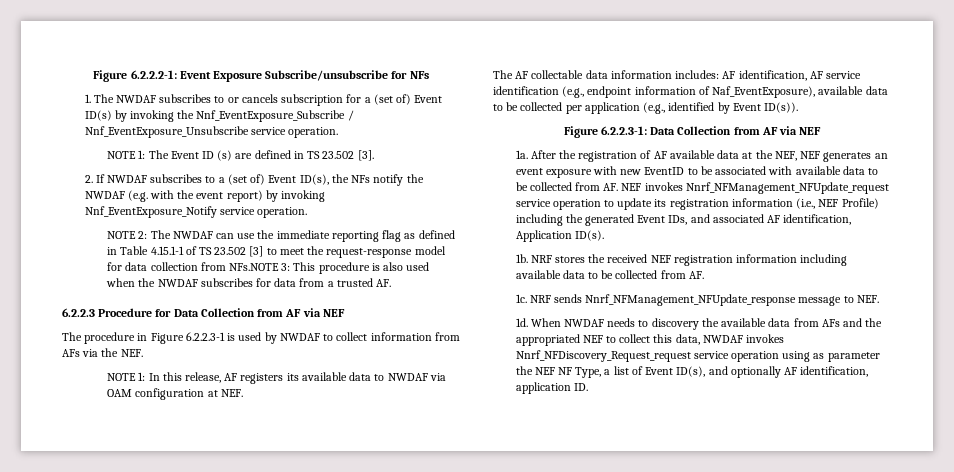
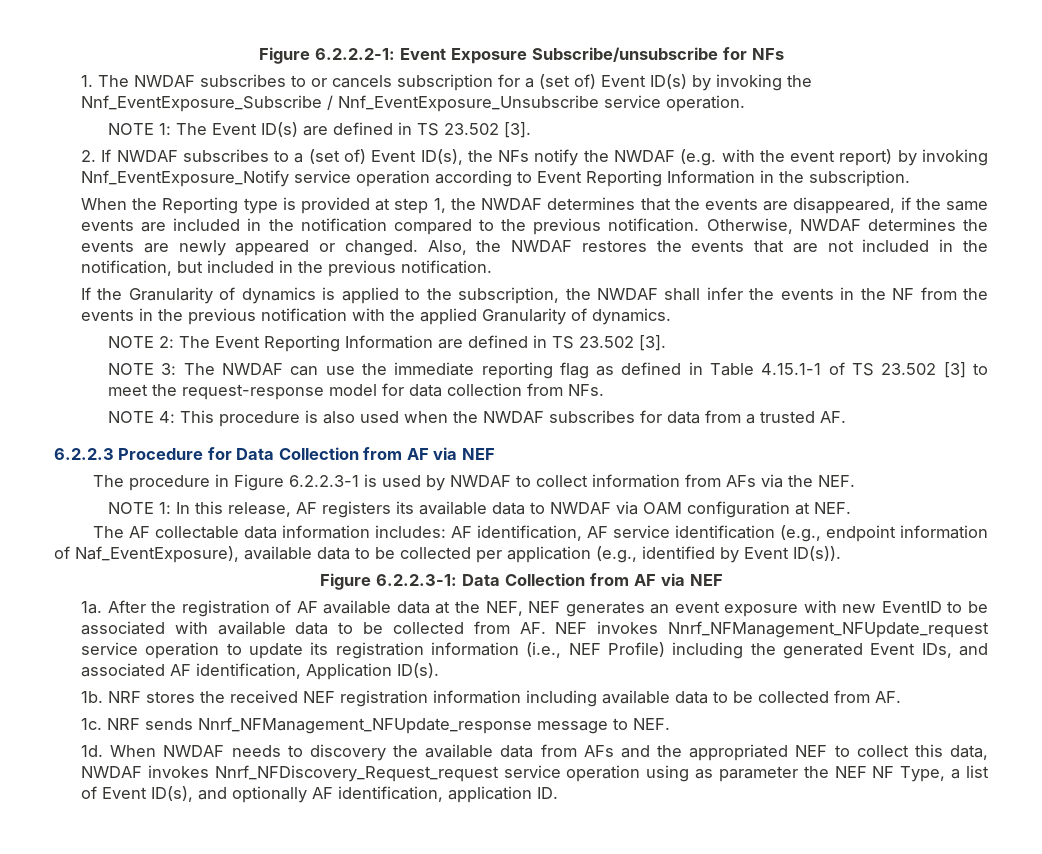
[202,150,233,161] ID (s) -> [261,122,299,137] ID(s)
[257,207,308,218] [107,231,148,239] operation. // NOTE 2: -> [356,170,911,187] [81,197,988,214] [81,218,988,235] [81,239,988,256] [81,260,493,277] [81,287,988,304] [81,308,672,325] [108,335,667,352] [108,363,177,375] operation according to Event Reporting Information in the subscription. // When the Reporting type is provided at step 1, the NWDAF determines that the events are disappeared, if the same events are included in the notification compared to the previous notification. Otherwise, NWDAF determines the events are newly appeared or changed. Also, the NWDAF restores the events that are not included in the notification, but included in the previous notification. // If the Granularity of dynamics is applied to the subscription, the NWDAF shall infer the events in the NF from the events in the previous notification with the applied Granularity of dynamics. // NOTE 2: The Event Reporting Information are defined in TS 23.502 [3]. // NOTE 3:
[229,263,291,271] NFs.NOTE 3: -> [568,384,605,396] [108,411,176,423] NFs. // NOTE 4:

